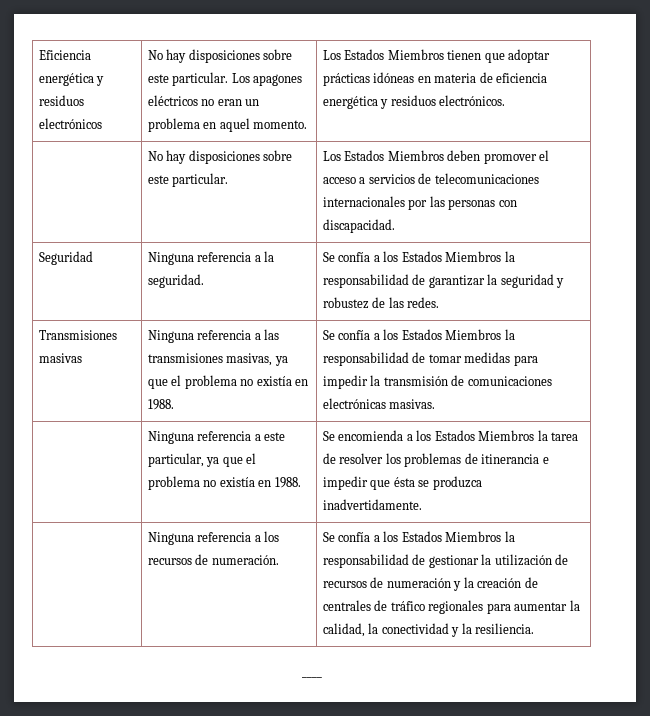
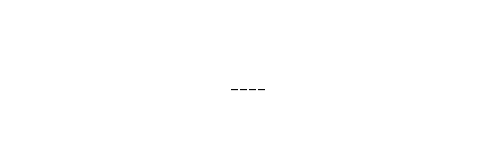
[38,50,91,60] [38,73,105,86] [38,95,84,106] [38,118,102,129] [147,49,293,63] [147,72,303,86] [147,95,260,106] [147,118,308,132] [322,49,551,63] [322,72,548,86] [322,95,506,109] [147,150,293,164] [147,173,229,187] [322,150,550,164] [322,173,539,184] [322,196,517,210] [322,219,395,233] [38,251,93,265] [147,251,275,265] [147,274,204,288] [322,251,515,262] [322,274,565,288] [322,297,440,309] [38,330,117,340] [38,353,82,363] [147,329,280,343] [147,353,288,366] [147,375,309,389] [147,399,174,410] [322,329,515,340] [322,352,538,366] [322,375,552,389] [322,398,436,409] [147,431,286,444] [147,453,257,467] [147,476,301,490] [322,430,579,441] [322,453,549,467] [322,476,482,490] [322,499,422,510] [147,531,280,545] [147,554,279,565] [322,531,515,542] [322,554,569,568] [322,577,538,591] [322,600,580,614] [322,623,535,637] Eficiencia energética y residuos electrónicos | No hay disposiciones sobre este particular. Los apagones eléctricos no eran un problema en aquel momento. | Los Estados Miembros tienen que adoptar prácticas idóneas en materia de eficiencia energética y residuos electrónicos. // | No hay disposiciones sobre este particular. | Los Estados Miembros deben promover el acceso a servicios de telecomunicaciones internacionales por las personas con discapacidad. // Seguridad | Ninguna referencia a la seguridad. | Se confía a los Estados Miembros la responsabilidad de garantizar la seguridad y robustez de las redes. // Transmisiones masivas | Ninguna referencia a las transmisiones masivas, ya que el problema no existía en 1988. | Se confía a los Estados Miembros la responsabilidad de tomar medidas para impedir la transmisión de comunicaciones electrónicas masivas. // | Ninguna referencia a este particular, ya que el problema no existía en 1988. | Se encomienda a los Estados Miembros la tarea de resolver los problemas de itinerancia e impedir que ésta se produzca inadvertidamente. // | Ninguna referencia a los recursos de numeración. | Se confía a los Estados Miembros la responsabilidad de gestionar la utilización de recursos de numeración y la creación de centrales de tráfico regionales para aumentar la calidad, la conectividad y la resiliencia. // -> (229, 90) none

